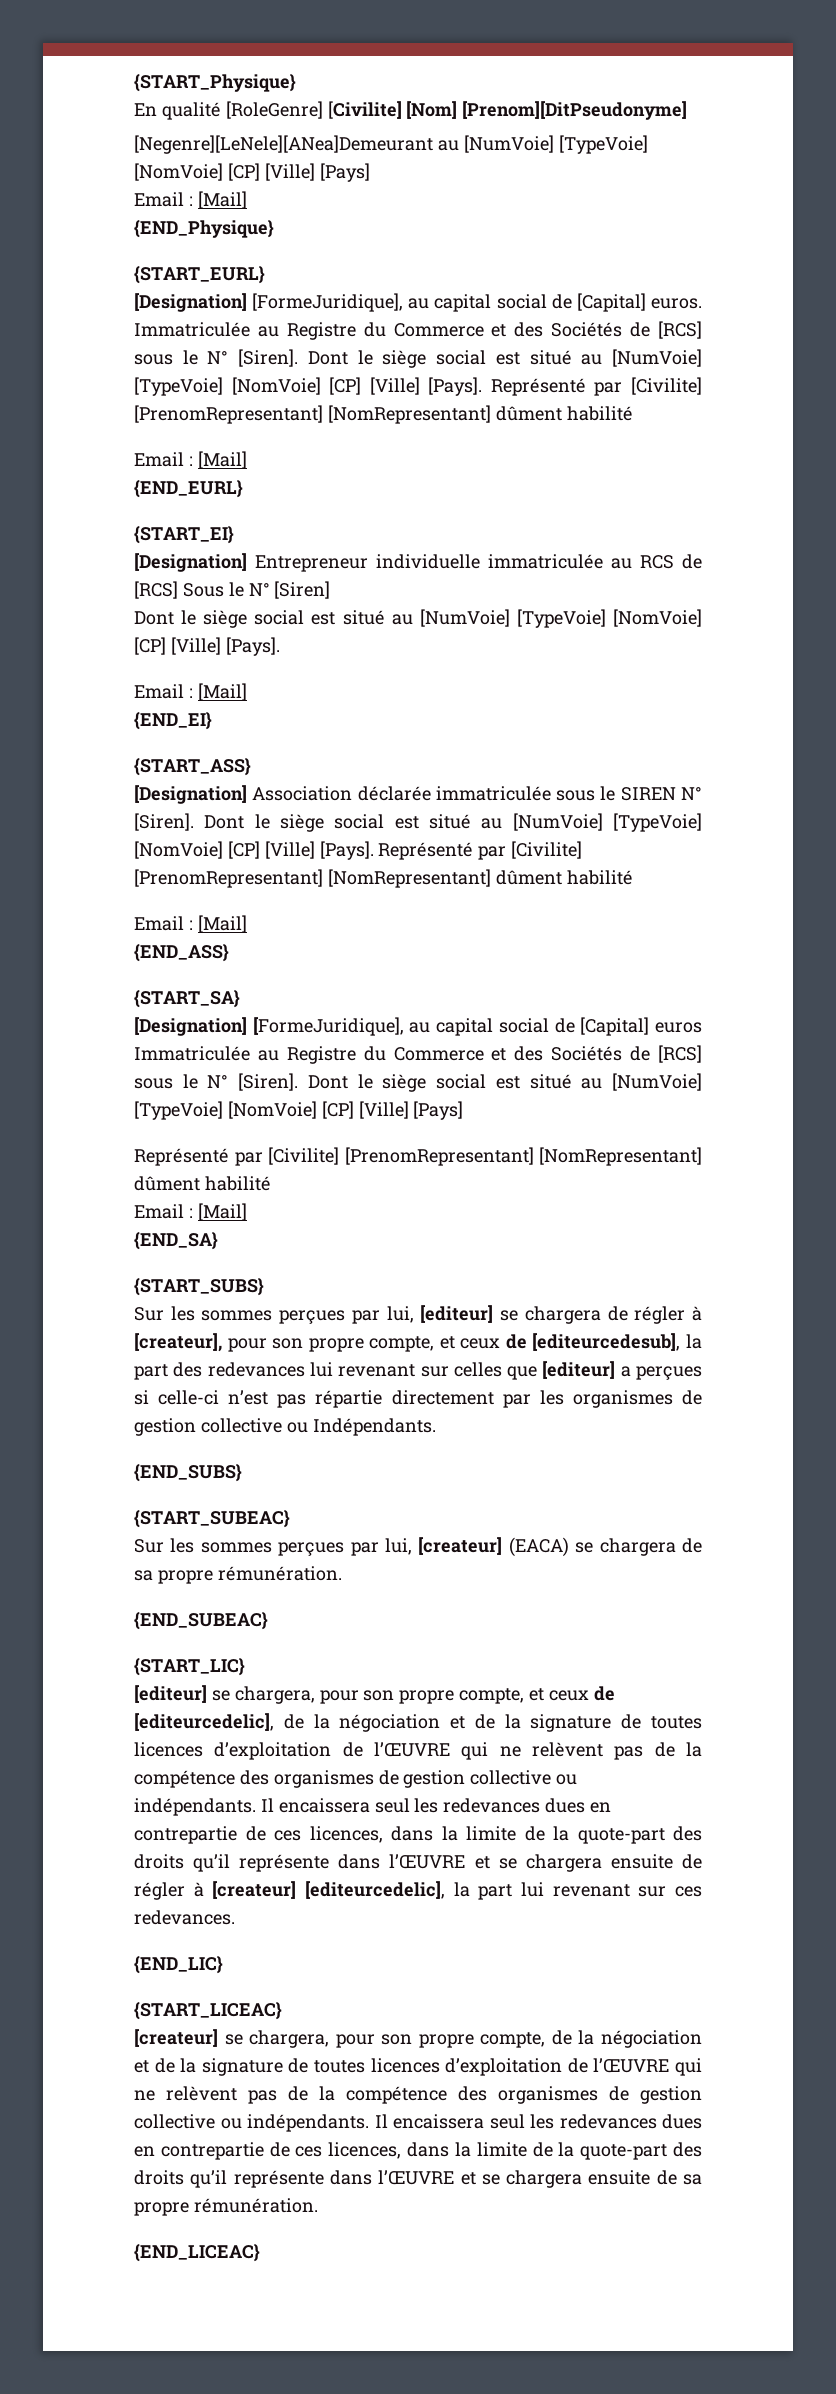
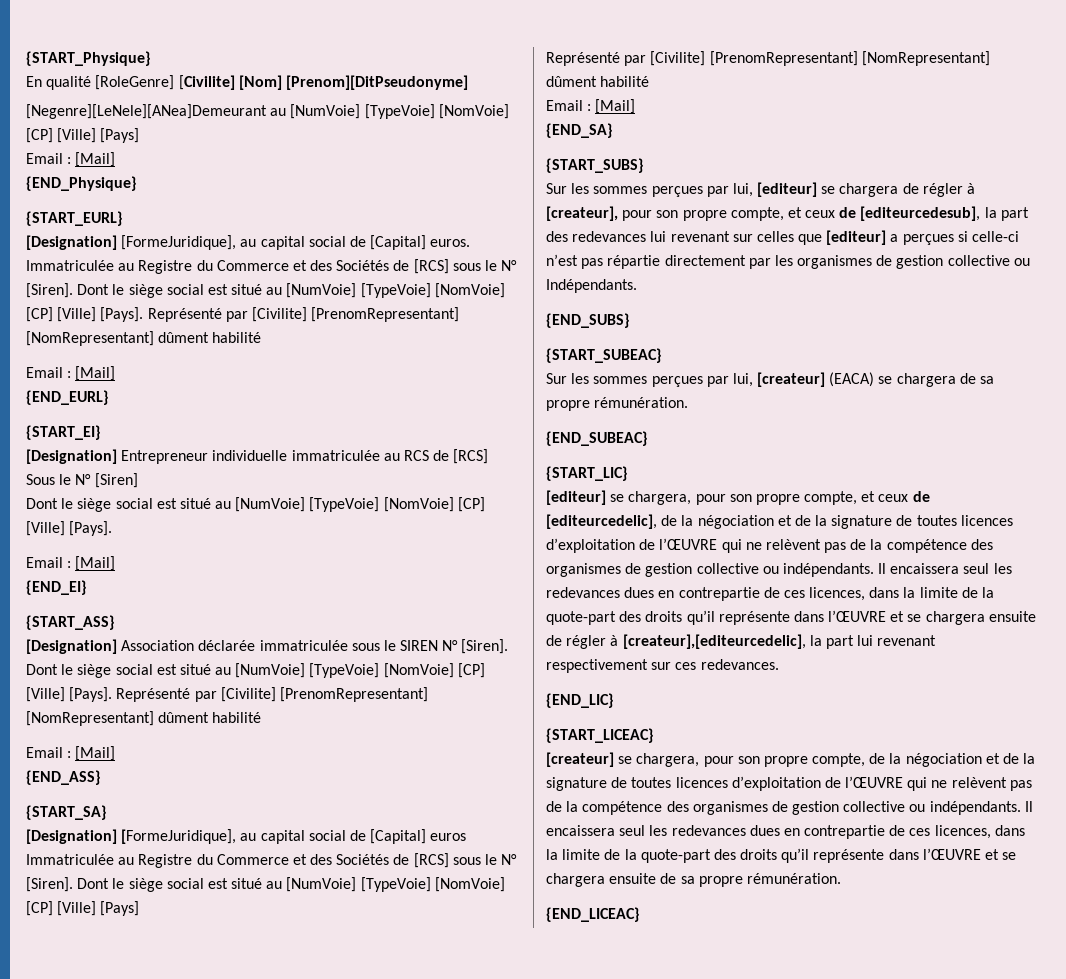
[212,1881,445,1899] [createur] [editeurcedelic], -> [622,634,806,649] [createur],[editeurcedelic],
(630, 1890) none -> [546,659,648,673] respectivement

